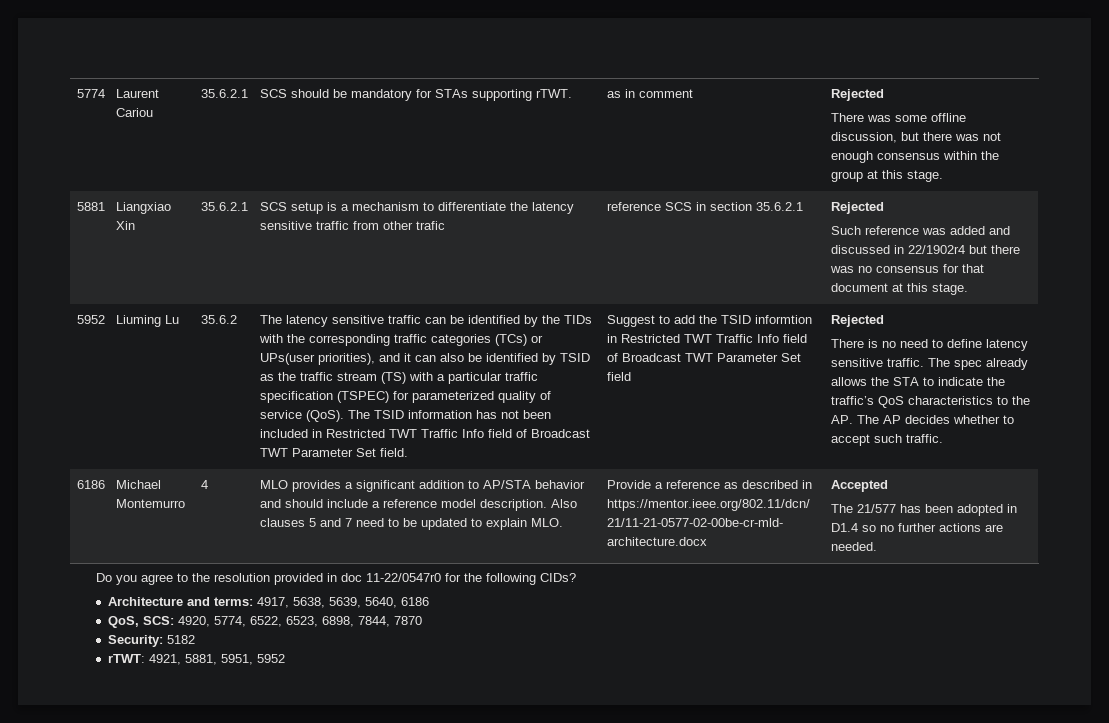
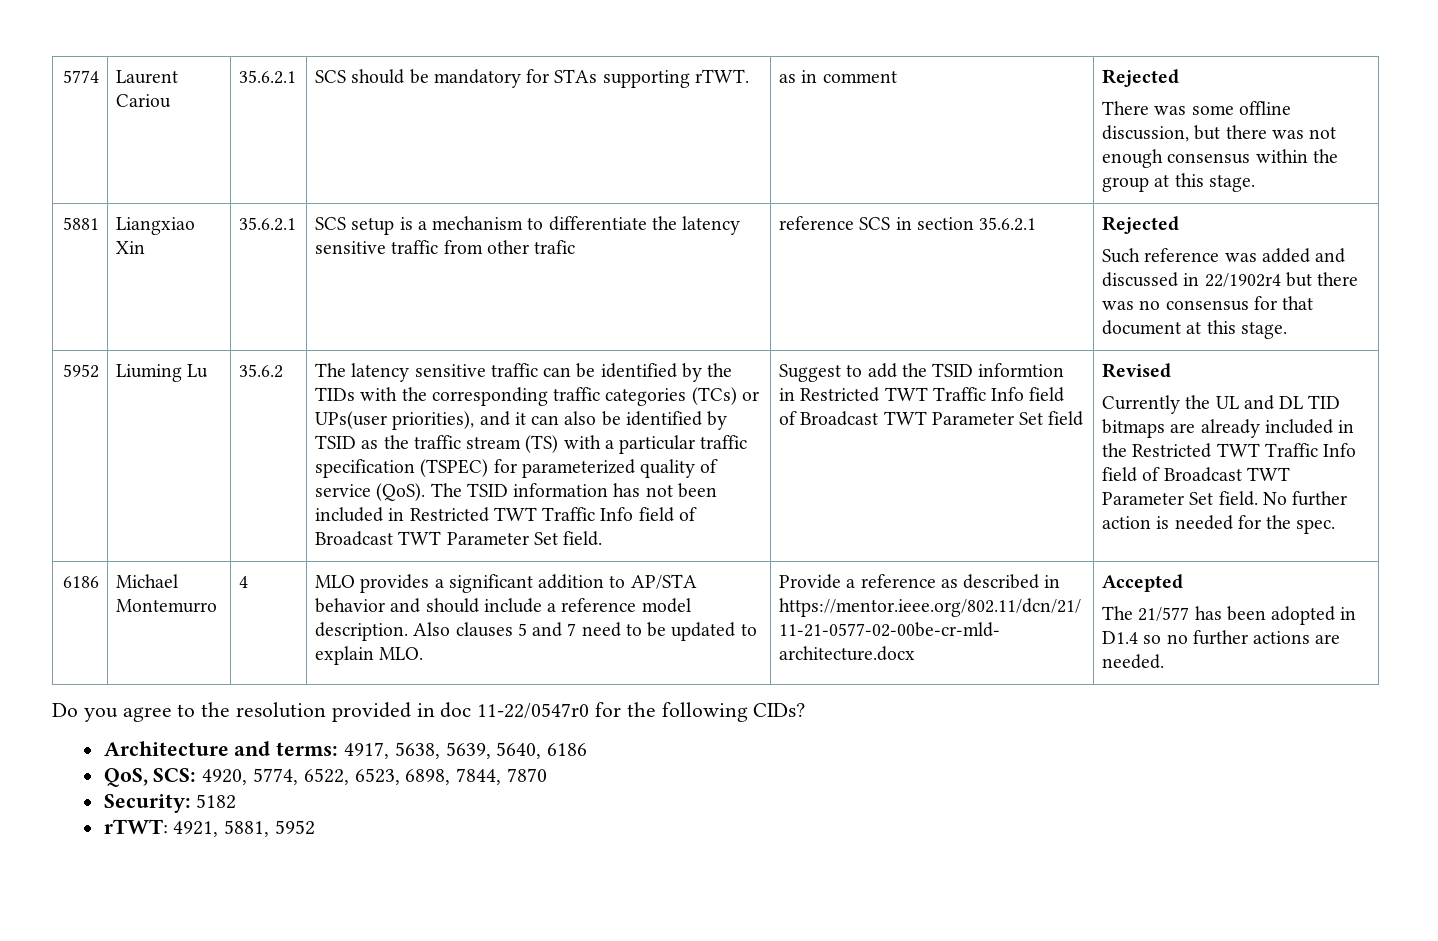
[830,315,884,327] [830,339,1028,351] [830,358,1028,370] [830,377,1005,386] [830,396,1030,408] [830,415,1014,424] [830,434,943,446] Rejected // There is no need to define latency sensitive traffic. The spec already allows the STA to indicate the traffic’s QoS characteristics to the AP. The AP decides whether to accept such traffic. -> [1102,363,1172,378] [1102,395,1341,414] [1102,419,1355,438] [1102,443,1357,458] [1102,467,1290,482] [1102,491,1348,506] [1102,515,1336,534] Revised // Currently the UL and DL TID bitmaps are already included in the Restricted TWT Traffic Info field of Broadcast TWT Parameter Set field. No further action is needed for the spec.
[220,654,253,665] 5951, -> (270, 828) none

